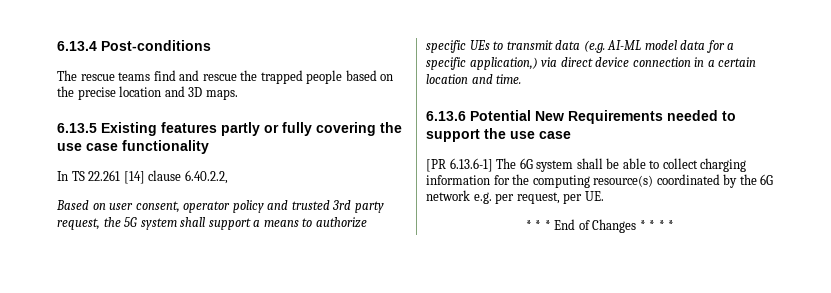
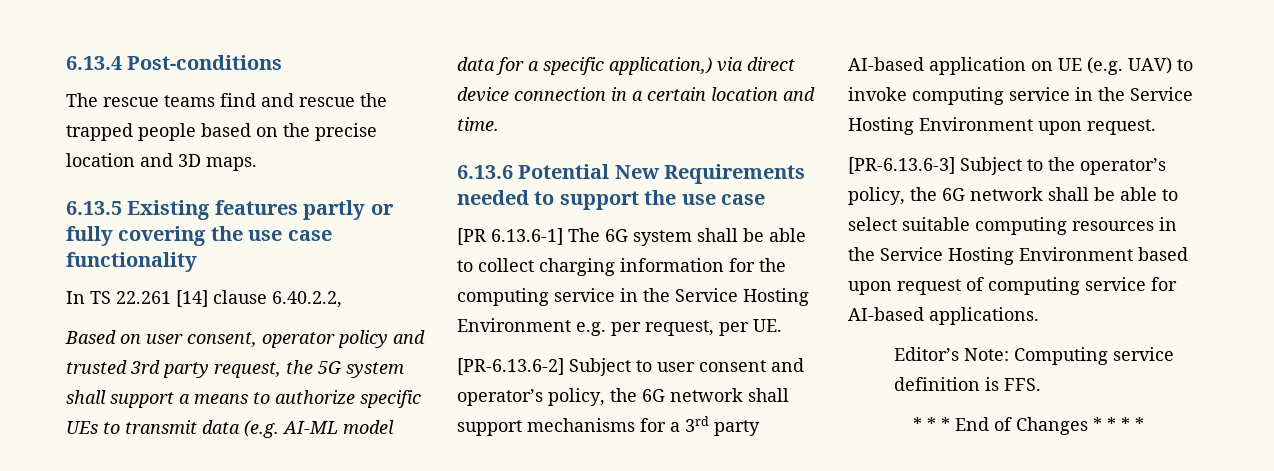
[593,174,774,188] [426,190,470,201] resource(s) coordinated by the 6G network -> [554,288,809,306] [457,318,571,332] service in the Service Hosting Environment
(604, 196) none -> [457,358,804,376] [457,388,789,406] [457,416,760,436] [848,57,1193,75] [848,87,1193,105] [848,117,1156,135] [848,157,1166,175] [848,187,1178,205] [848,217,1177,235] [848,247,1188,265] [848,277,1177,295] [848,307,1039,325] [894,347,1175,365] [894,377,1042,391] // [PR-6.13.6-2] Subject to user consent and operator’s policy, the 6G network shall support mechanisms for a 3rd party AI-based application on UE (e.g. UAV) to invoke computing service in the Service Hosting Environment upon request. // [PR-6.13.6-3] Subject to the operator’s policy, the 6G network shall be able to select suitable computing resources in the Service Hosting Environment based upon request of computing service for AI-based applications. // Editor’s Note: Computing service definition is FFS.

